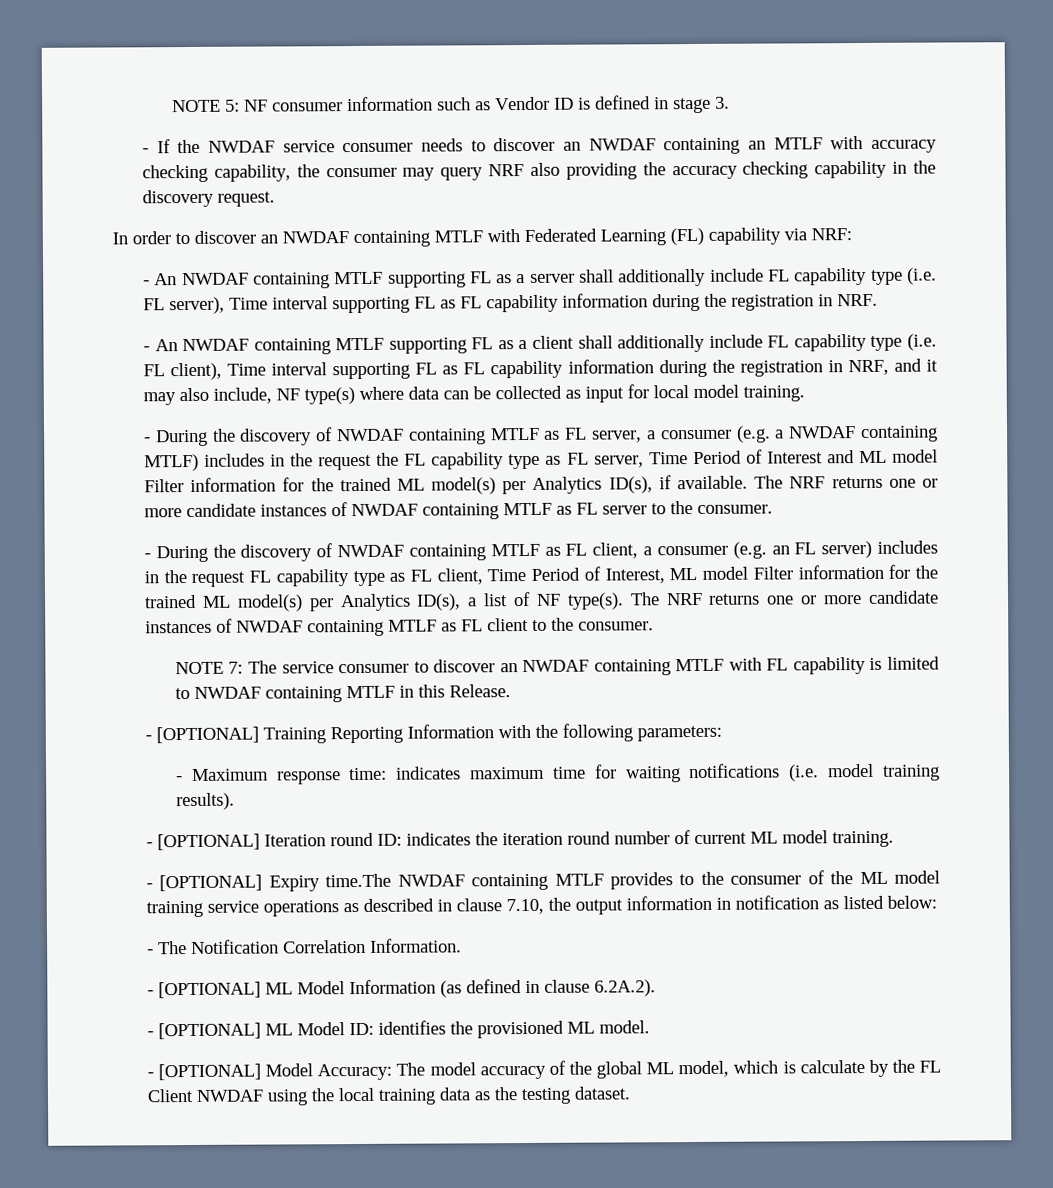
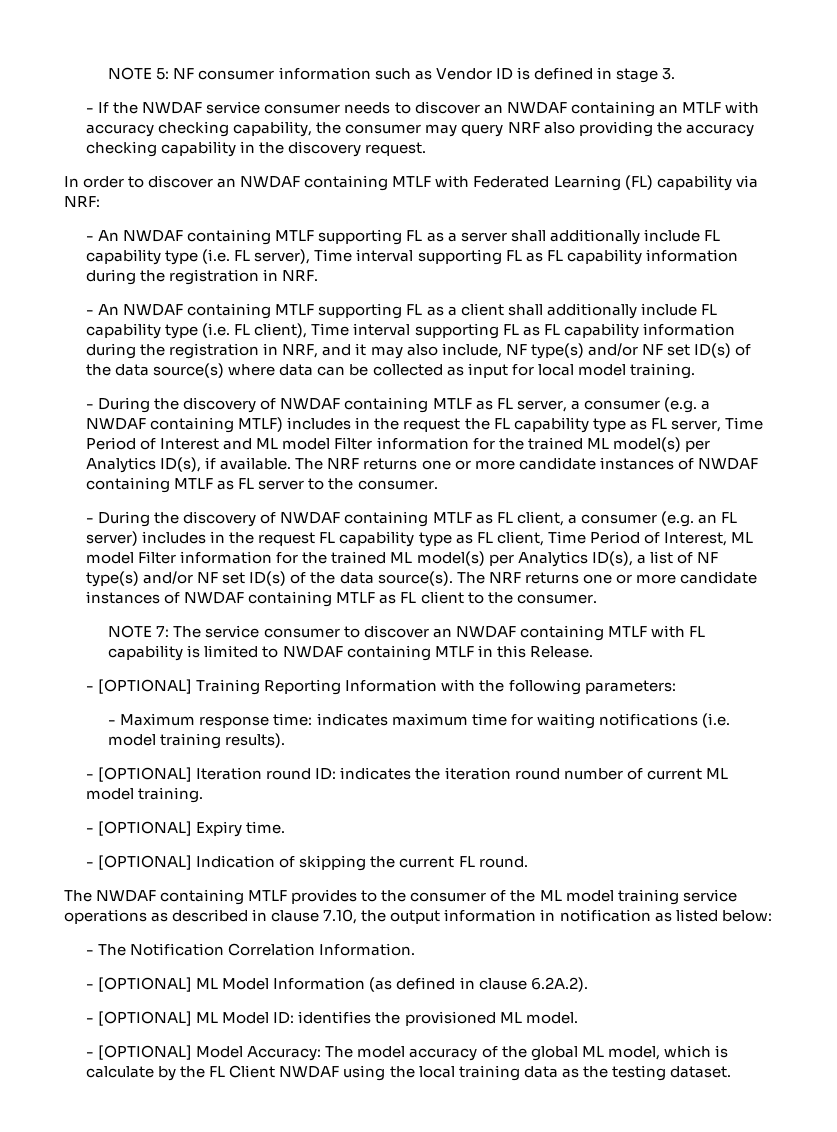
(355, 396) none -> [587,343,751,358] [86,363,225,378] and/or NF set ID(s) of the data source(s)
[566,592,624,610] type(s). -> [86,571,453,587] type(s) and/or NF set ID(s) of the data source(s).
[325,873,392,888] time.The -> [246,821,286,834] [86,855,528,871] [64,890,92,902] time. // - [OPTIONAL] Indication of skipping the current FL round. // The

